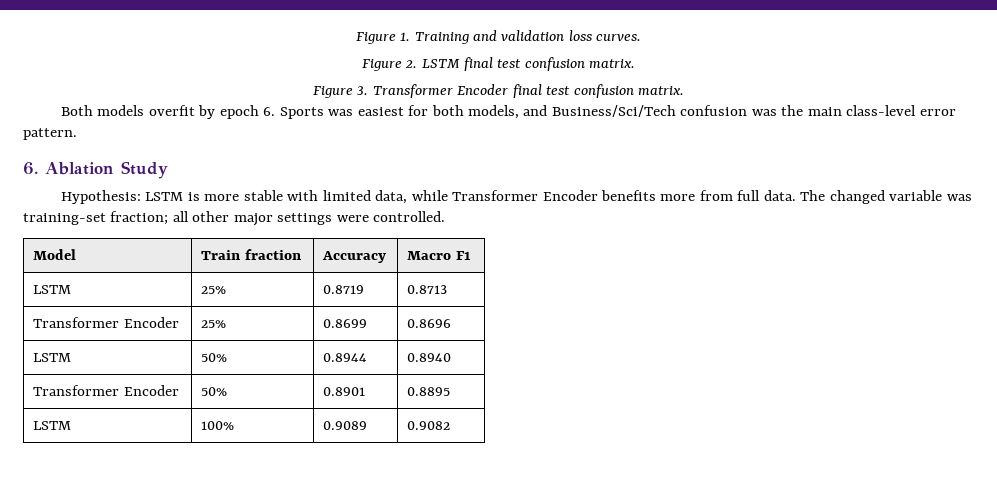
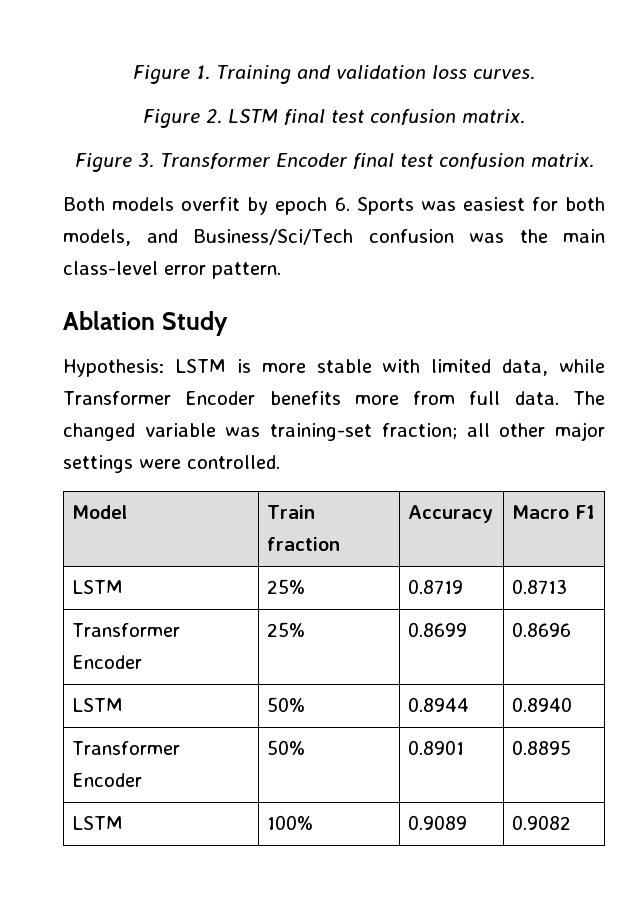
[23,162,38,175] 6. -> (281, 270) none

